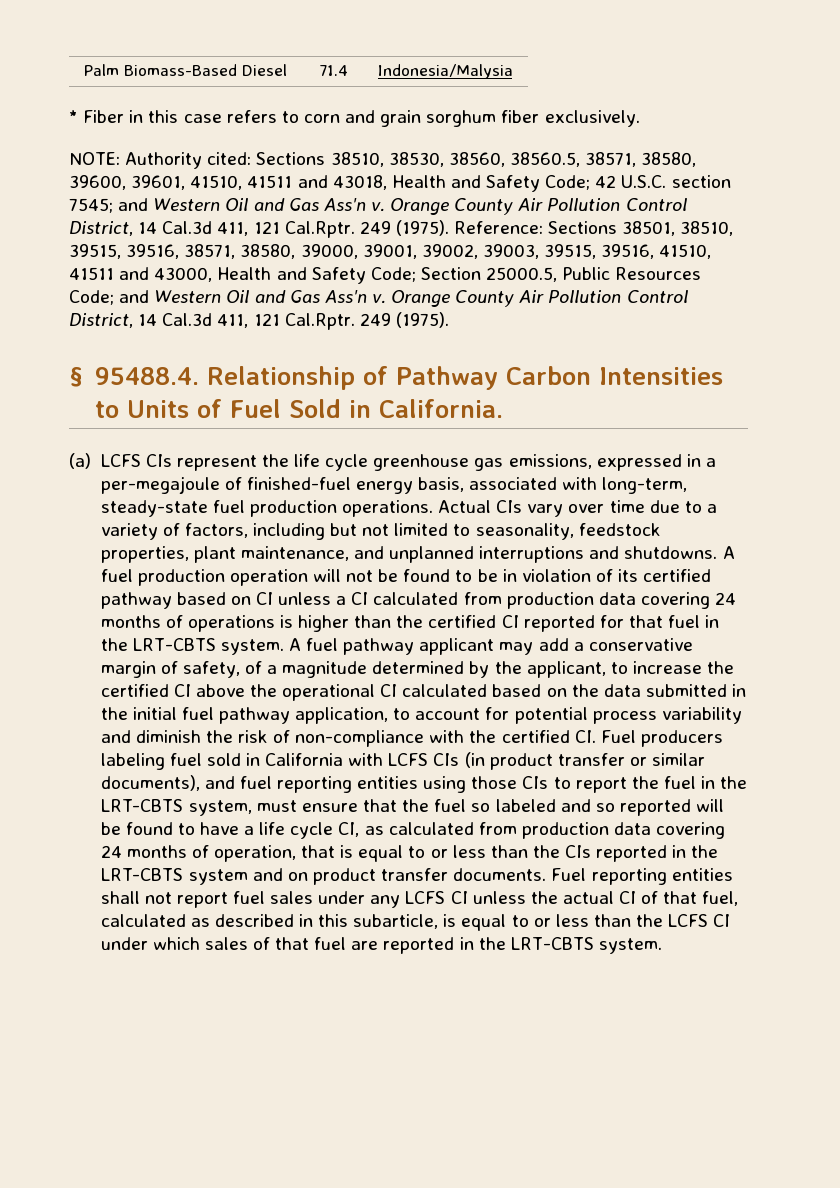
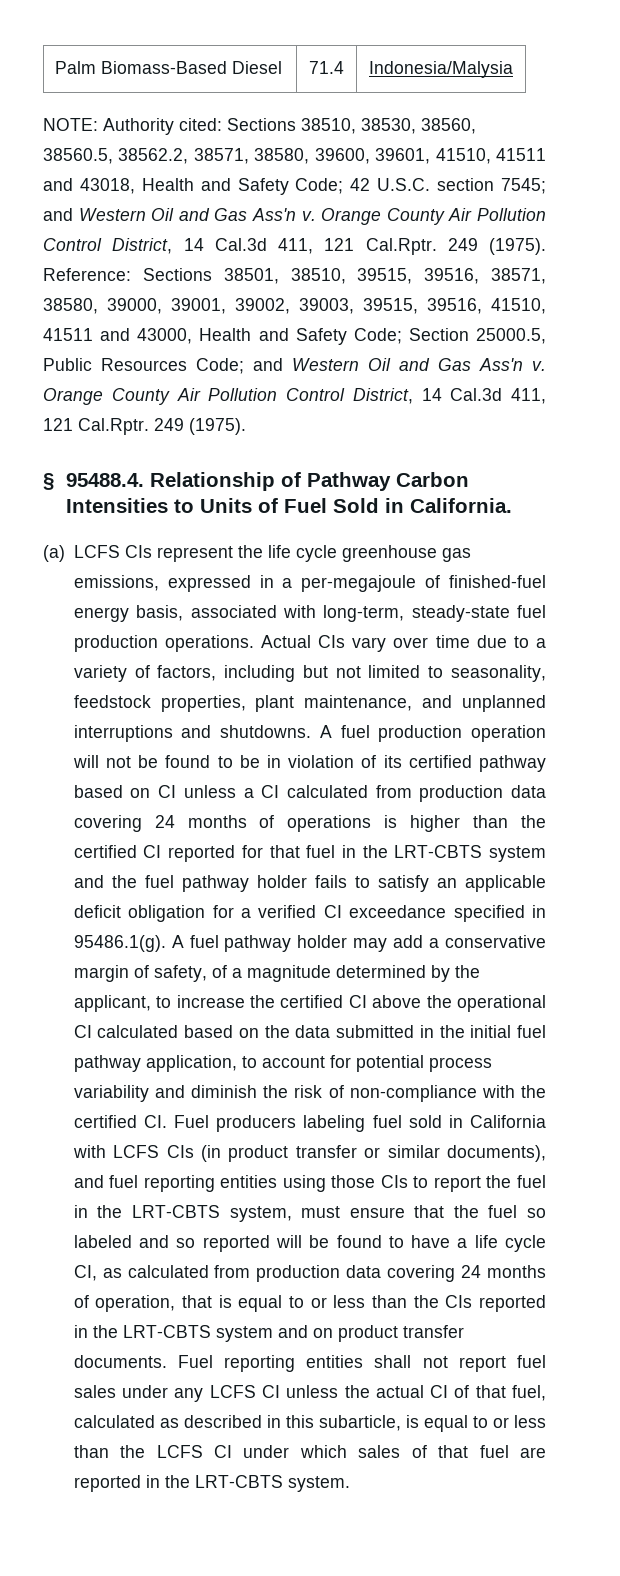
[69,110,640,127] // * Fiber in this case refers to corn and grain sorghum fiber exclusively. -> (513, 69) none
(580, 159) none -> [118,148,189,164] 38562.2,
[220,639,284,655] system. -> [489,846,547,862] [73,875,546,892] [73,905,546,922] [73,935,166,952] system and the fuel pathway holder fails to satisfy an applicable deficit obligation for a verified CI exceedance specified in 95486.1(g).
[419,638,495,655] applicant -> [297,935,348,948] holder

